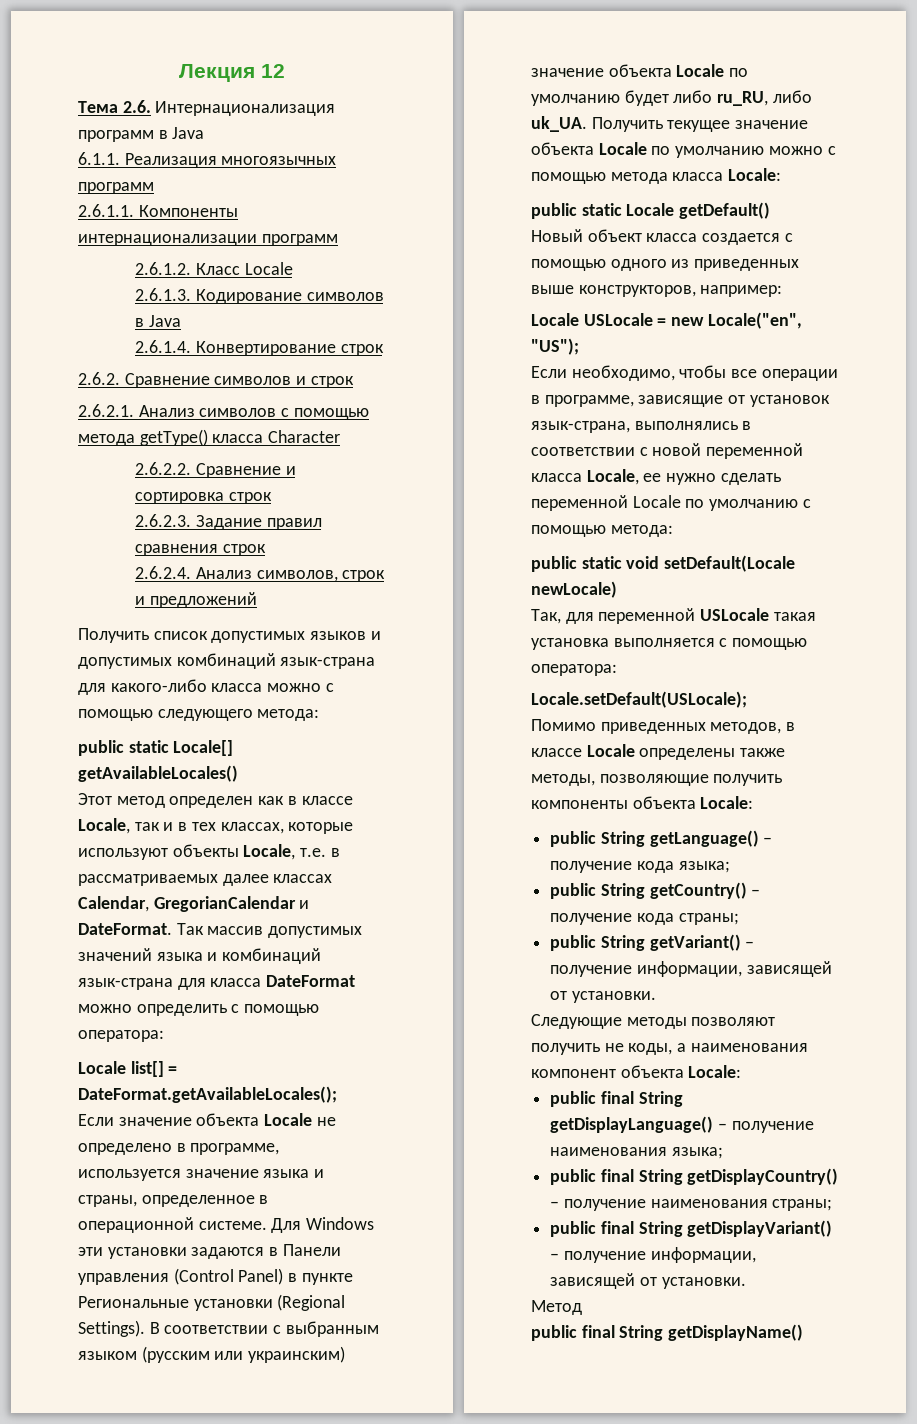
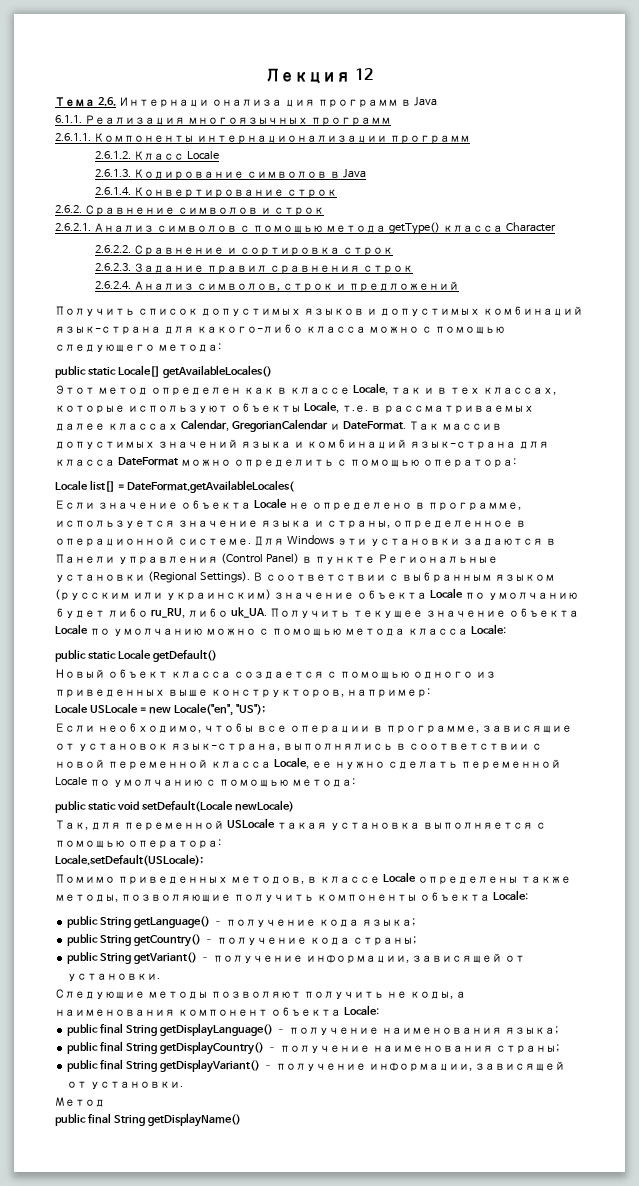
[155,101,336,116] Интернационализация -> [118,97,315,108] Интернаци онализа ция
[78,1086,337,1103] DateFormat.getAvailableLocales(); -> [126,480,294,493] DateFormat.getAvailableLocales(

